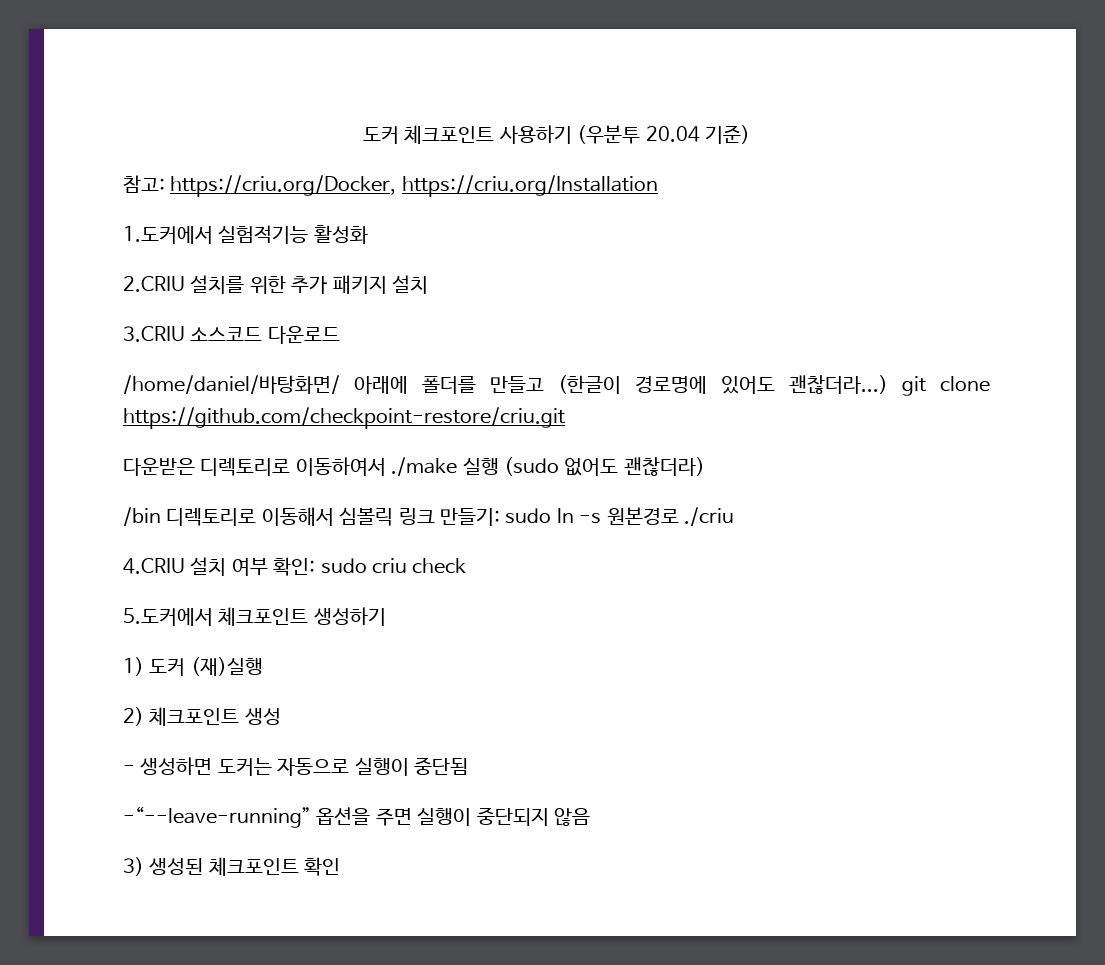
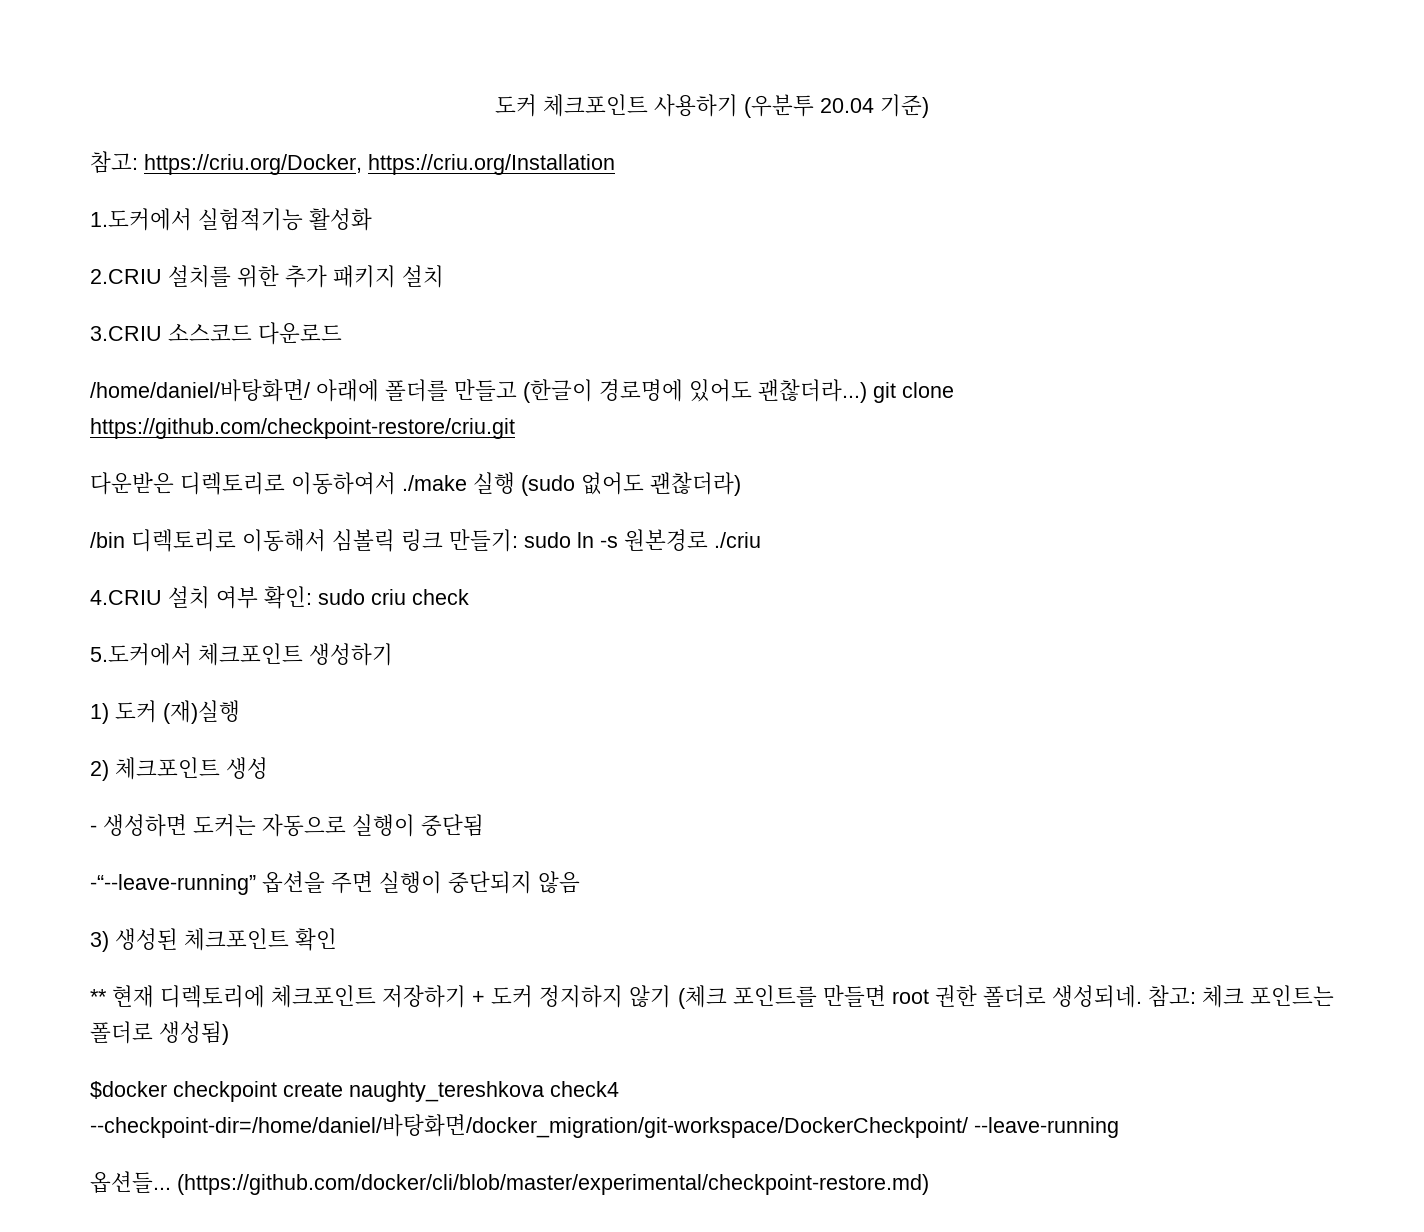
(341, 866) none -> [90,985,1334,1009] [90,1021,229,1045] [90,1081,619,1102] [90,1114,1119,1138] [90,1171,929,1195] // ** 현재 디렉토리에 체크포인트 저장하기 + 도커 정지하지 않기 (체크 포인트를 만들면 root 권한 폴더로 생성되네. 참고: 체크 포인트는 폴더로 생성됨) // $docker checkpoint create naughty_tereshkova check4 --checkpoint-dir=/home/daniel/바탕화면/docker_migration/git-workspace/DockerCheckpoint/ --leave-running // 옵션들... (https://github.com/docker/cli/blob/master/experimental/checkpoint-restore.md)

